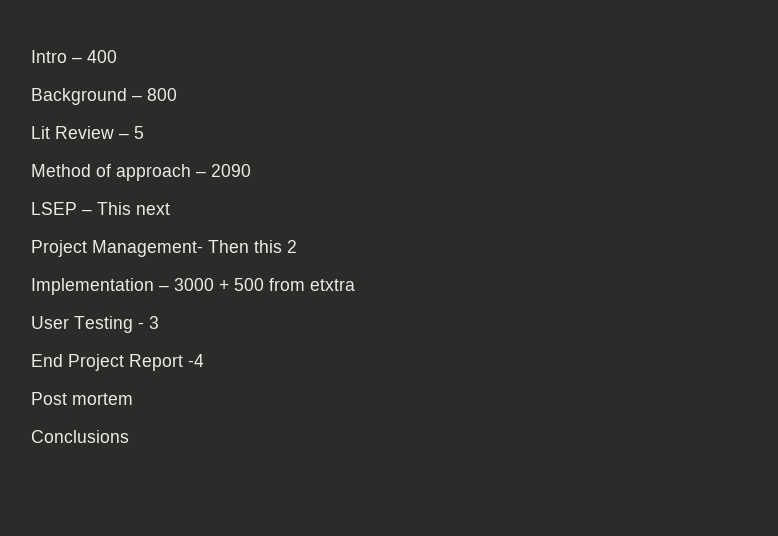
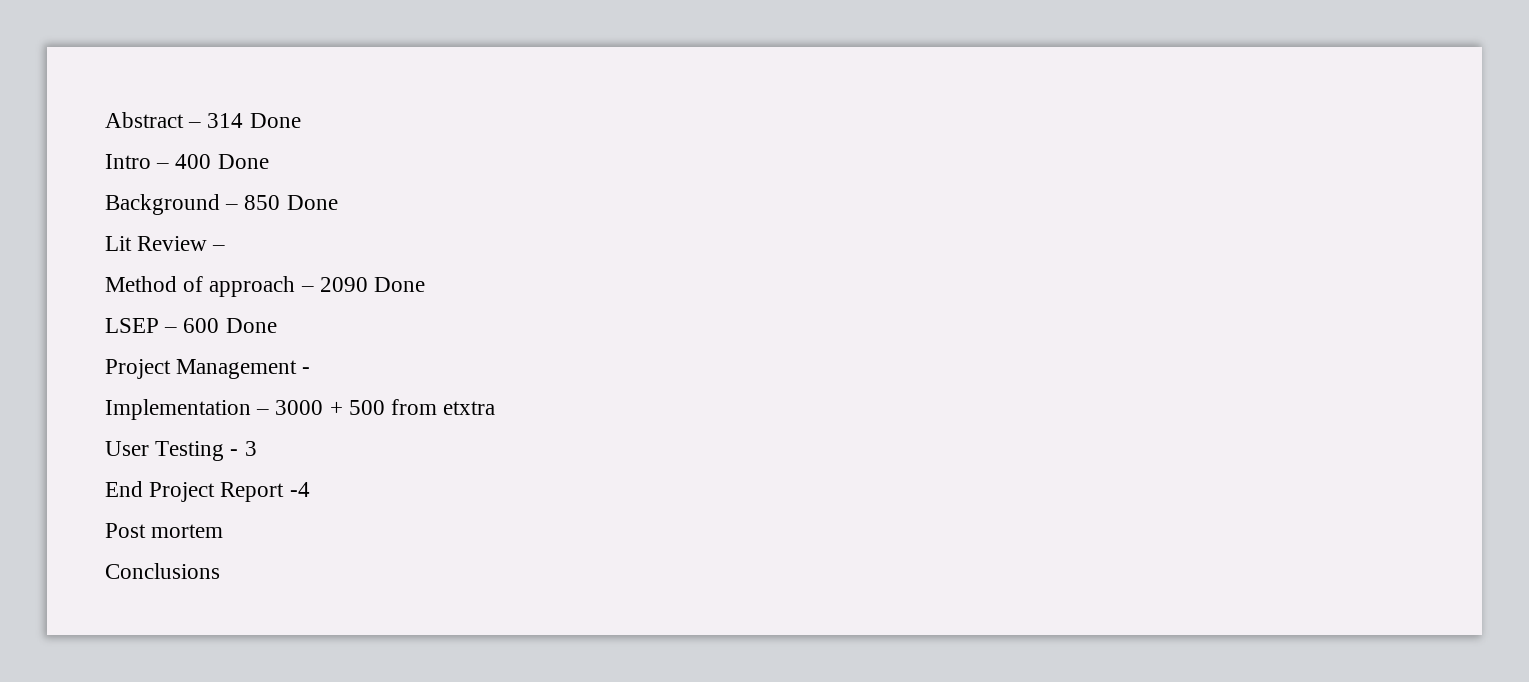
(31, 56) none -> [105,112,301,128] Abstract – 314 Done //
(117, 56) none -> [217,154,269,169] Done
[147,88,177,101] 800 -> [244,195,338,210] 850 Done
[134,126,144,139] 5 -> (226, 248) none
(251, 170) none -> [374,277,426,292] Done
[97,202,170,215] [31,240,297,257] This next // Project Management- Then this 2 -> [183,318,277,333] [105,359,311,379] 600 Done // Project Management -

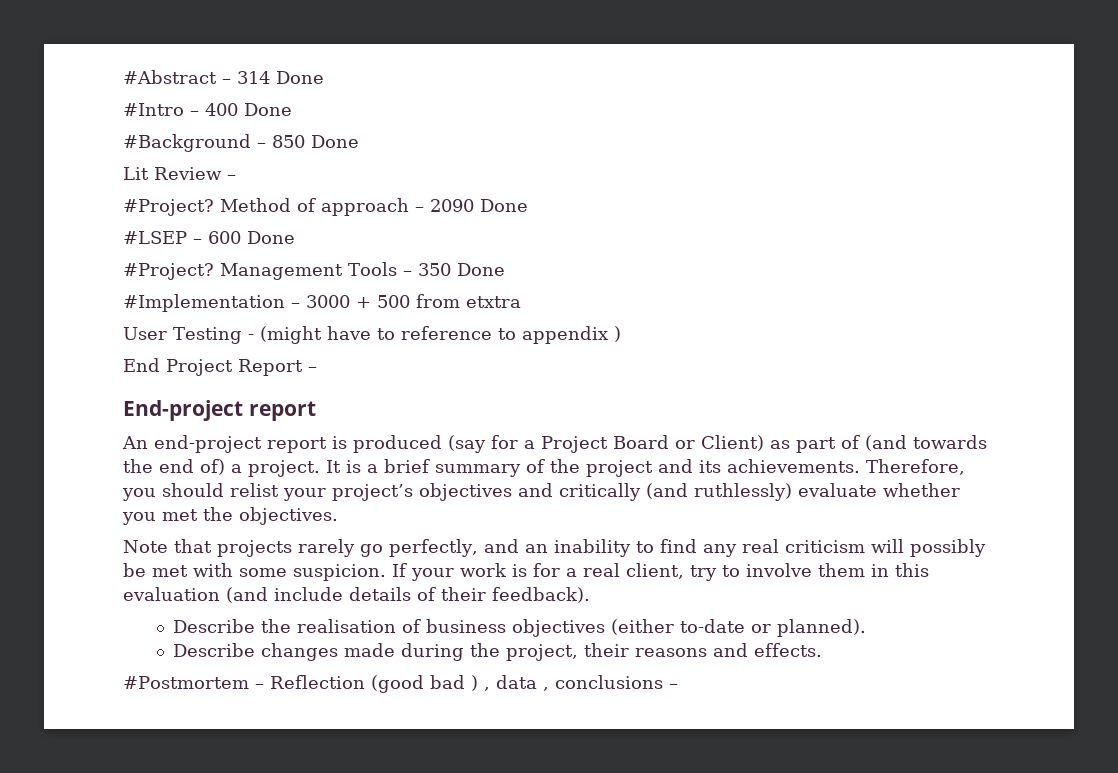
[105,112,184,128] Abstract -> [123,70,217,84] #Abstract
[105,154,151,169] Intro -> [123,103,184,116] #Intro
[105,194,220,215] Background -> [123,134,251,152] #Background
(226, 248) none -> [123,199,214,216] #Project?
[105,318,159,333] LSEP -> [123,231,187,244] #LSEP
[105,359,311,379] [105,399,251,420] Project Management - // Implementation -> [123,262,505,280] [123,294,285,312] #Project? Management Tools – 350 Done // #Implementation
[244,441,257,456] [105,481,310,502] [105,523,224,538] [105,563,220,579] 3 // End Project Report -4 // Post mortem // Conclusions -> [259,326,621,344] [123,358,317,376] [123,400,316,421] [122,435,987,453] [123,459,965,477] [122,483,960,501] [122,507,338,525] [123,539,986,557] [123,563,929,581] [123,587,590,603] [173,619,867,637] [173,643,823,661] [123,675,678,693] (might have to reference to appendix ) // End Project Report – // End-project report // An end-project report is produced (say for a Project Board or Client) as part of (and towards the end of) a project. It is a brief summary of the project and its achievements. Therefore, you should relist your project’s objectives and critically (and ruthlessly) evaluate whether you met the objectives. // Note that projects rarely go perfectly, and an inability to find any real criticism will possibly be met with some suspicion. If your work is for a real client, try to involve them in this evaluation (and include details of their feedback). // Describe the realisation of business objectives (either to-date or planned). // Describe changes made during the project, their reasons and effects. // #Postmortem – Reflection (good bad ) , data , conclusions –

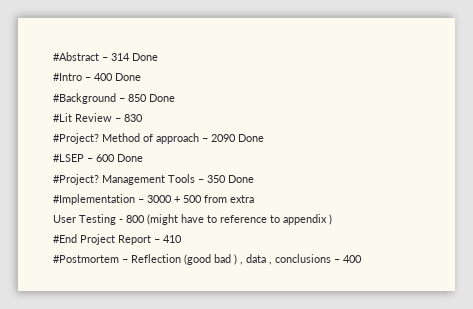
[123,167,149,180] Lit -> [53,113,72,122] #Lit
(236, 177) none -> [124,114,143,122] 830
[466,296,521,308] etxtra -> [230,195,254,203] extra
(254, 337) none -> [126,215,145,223] 800
[123,358,160,372] End -> [53,234,77,243] #End
[123,400,316,421] [122,435,987,453] [123,459,965,477] [122,483,960,501] [122,507,338,525] [123,539,986,557] [123,563,929,581] [123,587,590,603] [173,619,867,637] [173,643,823,661] // End-project report // An end-project report is produced (say for a Project Board or Client) as part of (and towards the end of) a project. It is a brief summary of the project and its achievements. Therefore, you should relist your project’s objectives and critically (and ruthlessly) evaluate whether you met the objectives. // Note that projects rarely go perfectly, and an inability to find any real criticism will possibly be met with some suspicion. If your work is for a real client, try to involve them in this evaluation (and include details of their feedback). // Describe the realisation of business objectives (either to-date or planned). // Describe changes made during the project, their reasons and effects. -> [163,235,182,243] 410
(678, 686) none -> [343,255,362,263] 400

